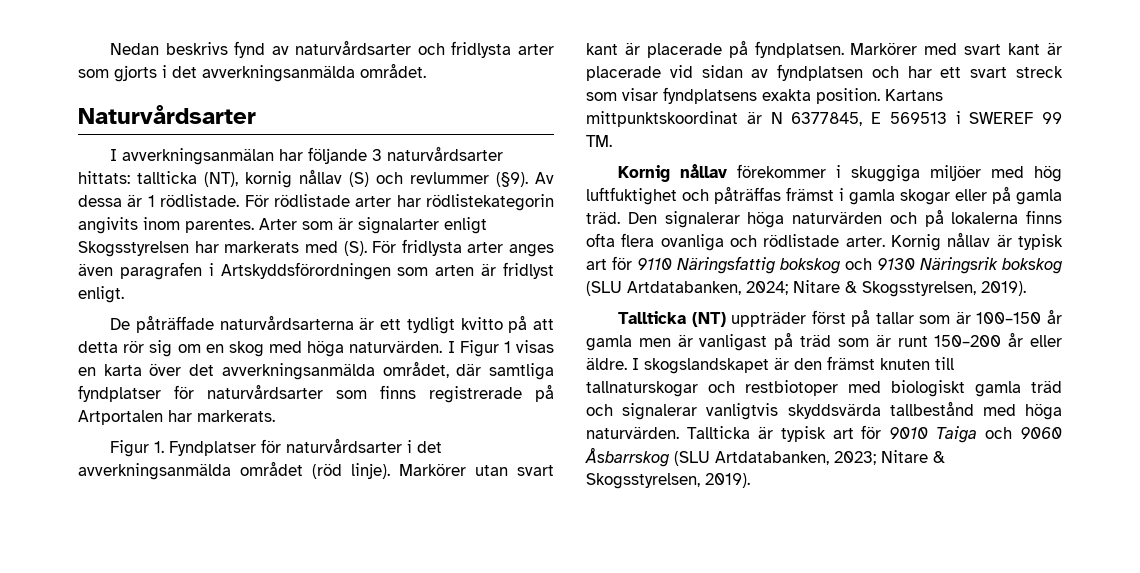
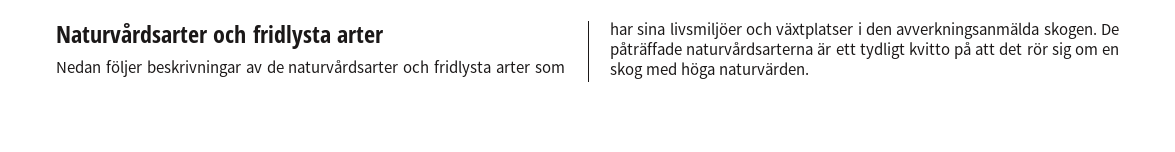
[109,41,289,58] Nedan beskrivs fynd av -> [56,23,385,49] [56,60,284,77] Naturvårdsarter och fridlysta arter // Nedan följer beskrivningar av de
[114,63,426,82] [78,104,256,124] [109,146,503,165] [78,169,554,188] [78,194,554,211] [78,217,487,234] [78,239,554,257] [78,262,554,280] [78,286,124,303] gjorts i det avverkningsanmälda området. // Naturvårdsarter // I avverkningsanmälan har följande 3 naturvårdsarter hittats: tallticka (NT), kornig nållav (S) och revlummer (§9). Av dessa är 1 rödlistade. För rödlistade arter har rödlistekategorin angivits inom parentes. Arter som är signalarter enligt Skogsstyrelsen har markerats med (S). För fridlysta arter anges även paragrafen i Artskyddsförordningen som arten är fridlyst enligt. // -> [610,22,1097,39] har sina livsmiljöer och växtplatser i den avverkningsanmälda skogen.
[78,341,118,353] detta -> [999,42,1023,55] det
[447,340,554,357] [78,361,554,380] [78,384,554,403] [78,410,275,425] [109,438,442,457] [78,461,554,480] [586,40,1062,58] [586,64,1063,81] [586,87,943,104] [586,111,1062,127] [586,135,612,147] [617,164,1062,182] [586,186,1062,205] [586,209,1062,228] [586,232,1063,251] [586,256,1062,274] [586,280,1026,297] [617,309,1062,327] [586,332,1062,351] [586,356,954,374] [586,380,1062,397] [586,401,1062,420] [586,425,1062,443] [585,447,945,467] [586,473,750,489] I Figur 1 visas en karta över det avverkningsanmälda området, där samtliga fyndplatser för naturvårdsarter som finns registrerade på Artportalen har markerats. // Figur 1. Fyndplatser för naturvårdsarter i det avverkningsanmälda området (röd linje). Markörer utan svart kant är placerade på fyndplatsen. Markörer med svart kant är placerade vid sidan av fyndplatsen och har ett svart streck som visar fyndplatsens exakta position. Kartans mittpunktskoordinat är N 6377845, E 569513 i SWEREF 99 TM. // Kornig nållav förekommer i skuggiga miljöer med hög luftfuktighet och påträffas främst i gamla skogar eller på gamla träd. Den signalerar höga naturvärden och på lokalerna finns ofta flera ovanliga och rödlistade arter. Kornig nållav är typisk art för 9110 Näringsfattig bokskog och 9130 Näringsrik bokskog (SLU Artdatabanken, 2024; Nitare & Skogsstyrelsen, 2019). // Tallticka (NT) uppträder först på tallar som är 100–150 år gamla men är vanligast på träd som är runt 150–200 år eller äldre. I skogslandskapet är den främst knuten till tallnaturskogar och restbiotoper med biologiskt gamla träd och signalerar vanligtvis skyddsvärda tallbestånd med höga naturvärden. Tallticka är typisk art för 9010 Taiga och 9060 Åsbarrskog (SLU Artdatabanken, 2023; Nitare & Skogsstyrelsen, 2019). -> (810, 68) none

